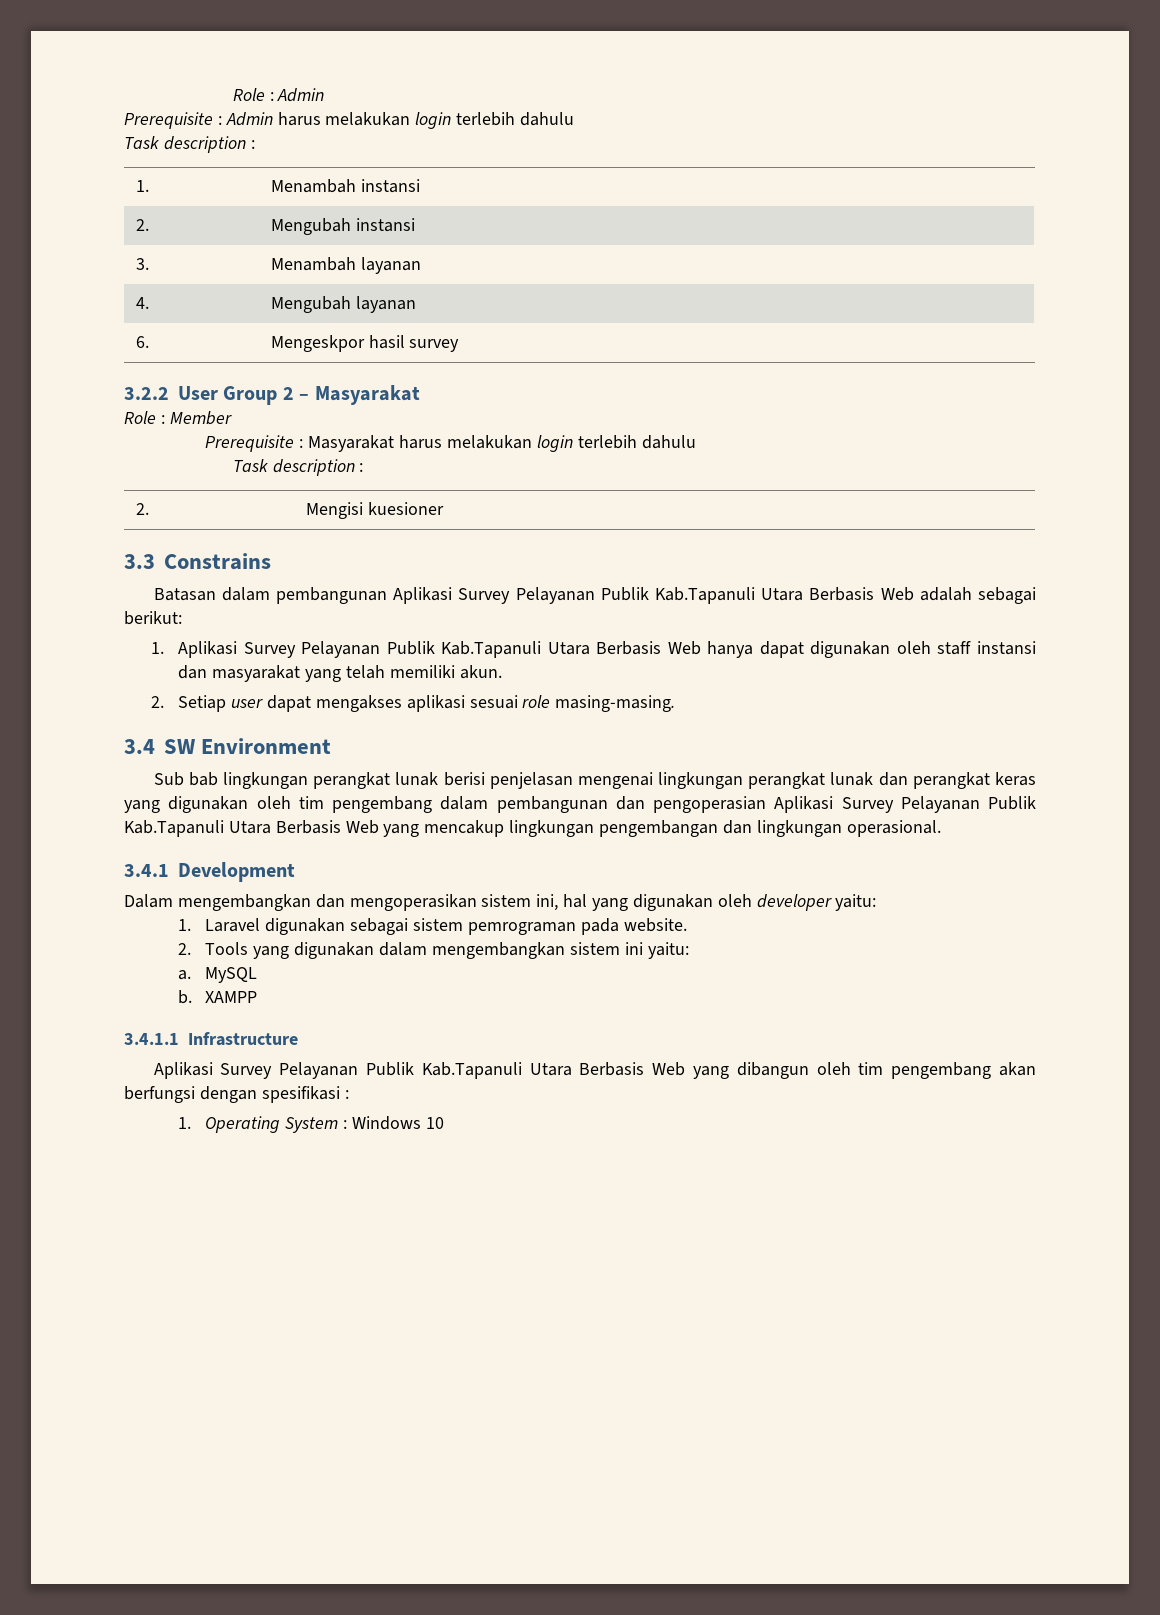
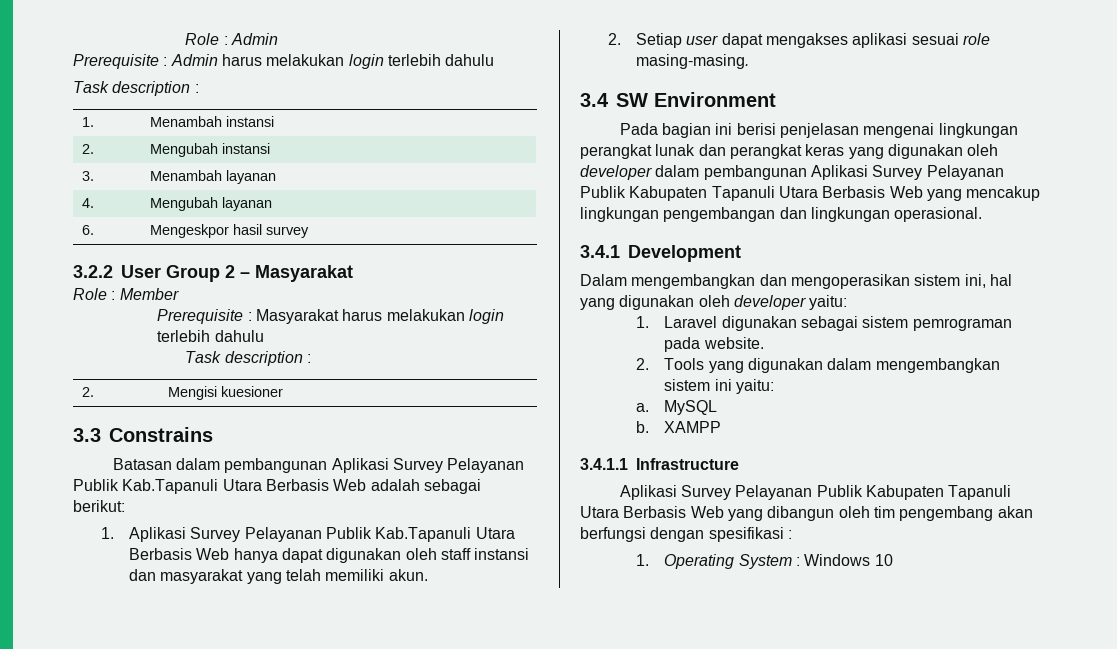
[153,772,439,789] Sub bab lingkungan perangkat lunak -> [619,123,733,138] Pada bagian ini
[298,796,1036,813] [124,820,224,837] tim pengembang dalam pembangunan dan pengoperasian Aplikasi Survey Pelayanan Publik Kab.Tapanuli -> [580,165,1004,180] [580,186,775,201] developer dalam pembangunan Aplikasi Survey Pelayanan Publik Kabupaten Tapanuli
[421,1062,522,1079] Kab.Tapanuli -> [865,485,1012,500] Kabupaten Tapanuli

